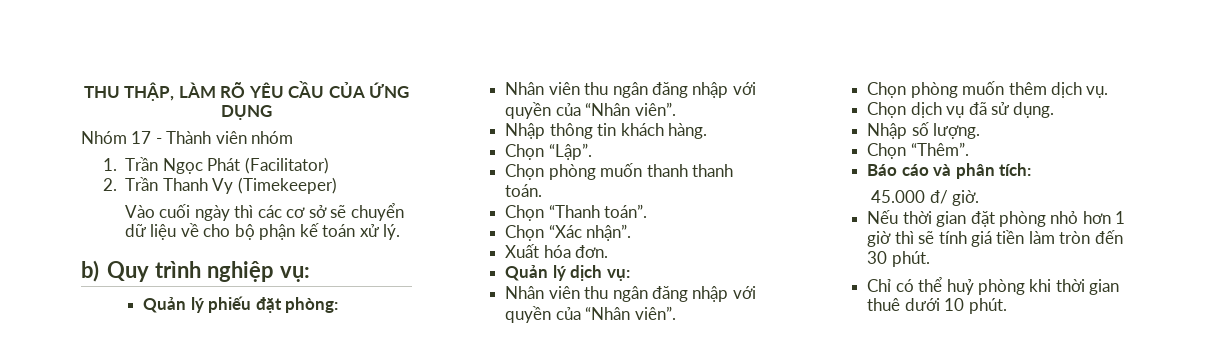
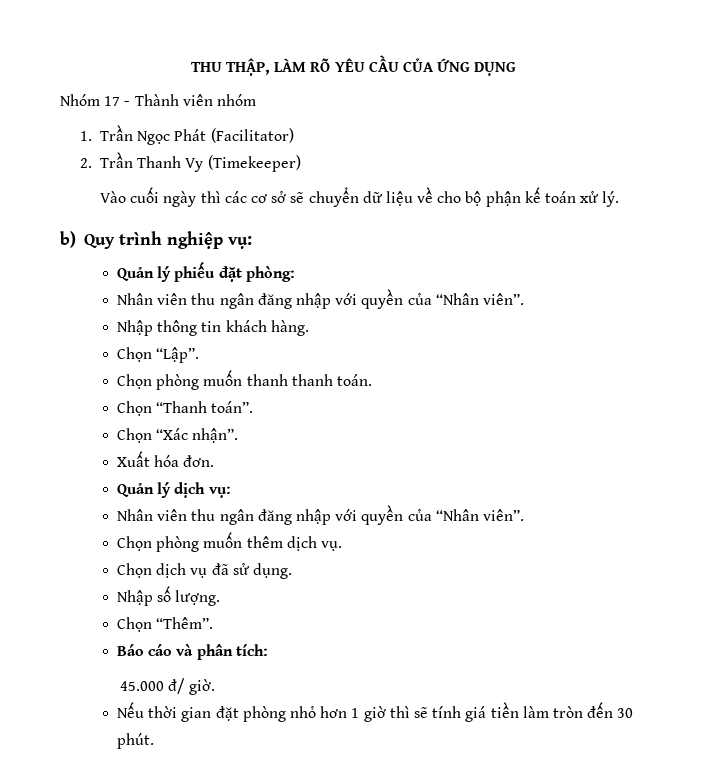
[867,277,1120,295] [867,298,1007,314] // Chỉ có thể huỷ phòng khi thời gian thuê dưới 10 phút. -> (155, 741) none

